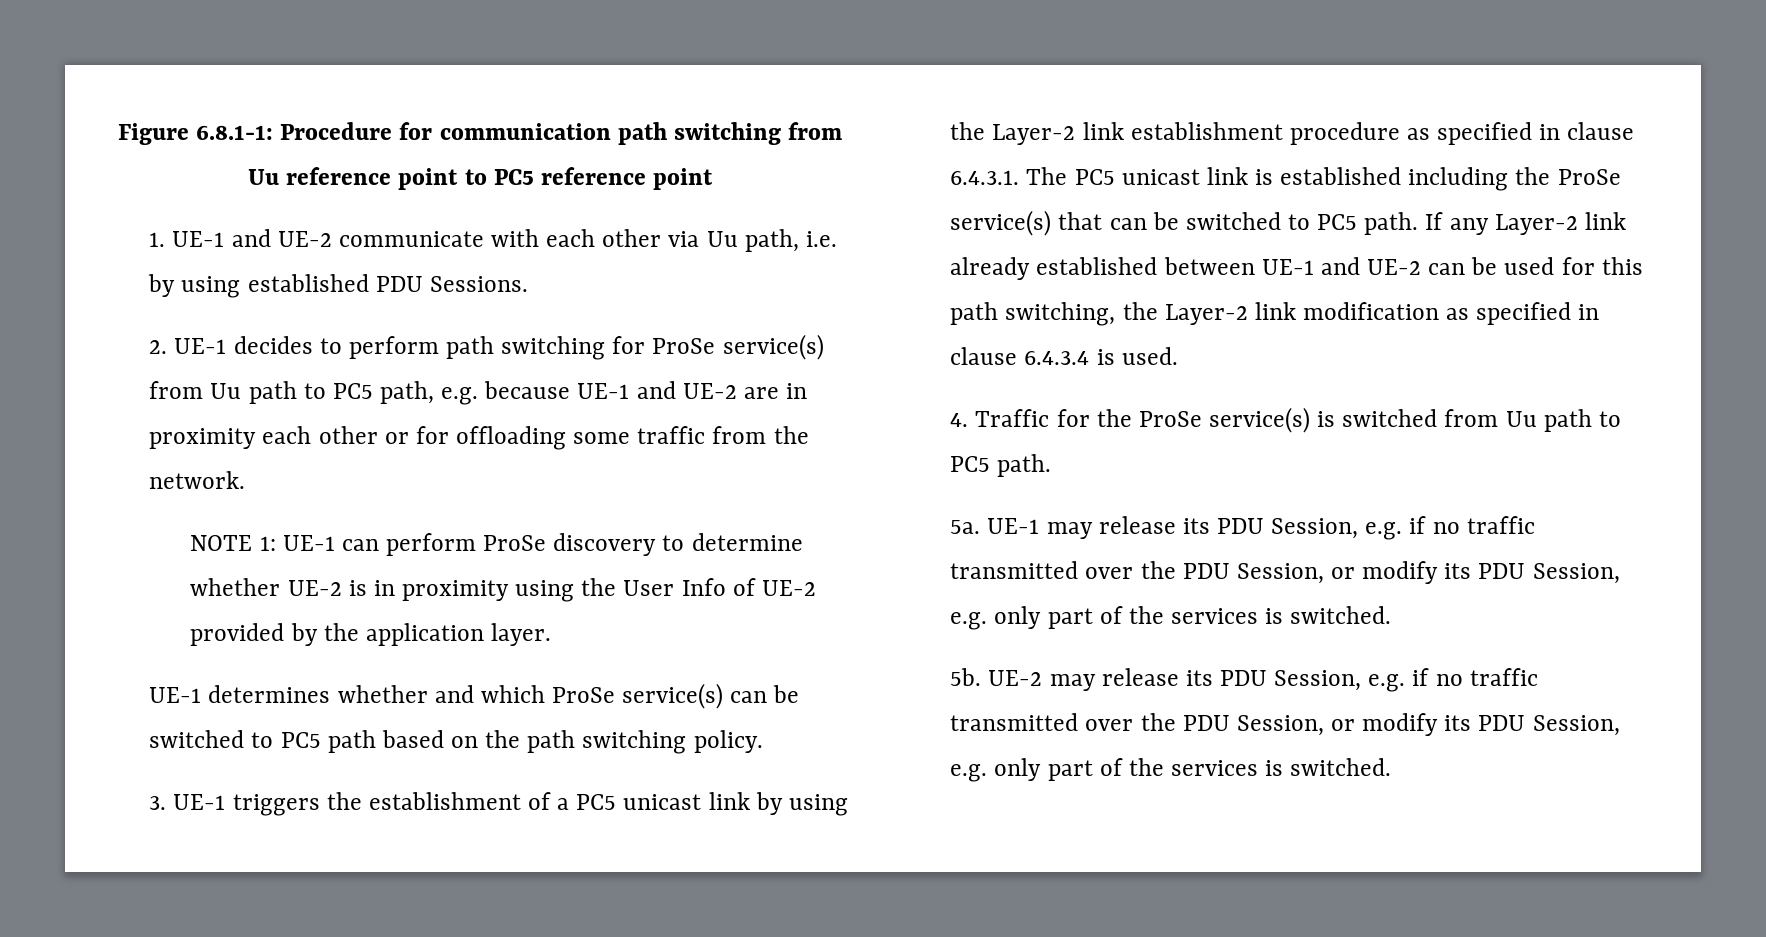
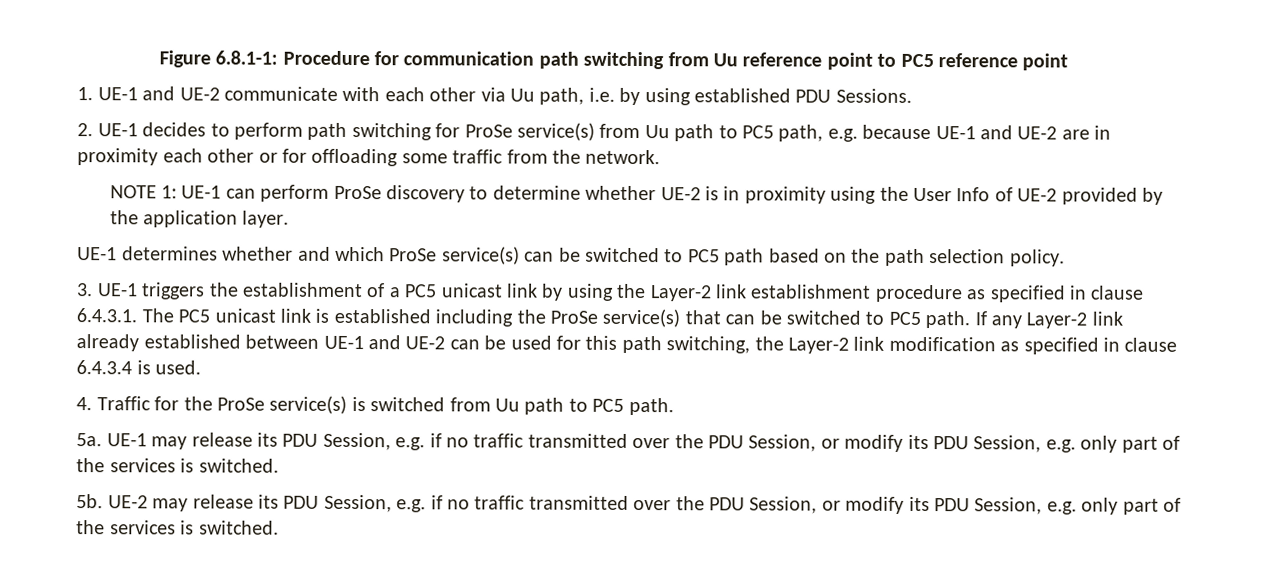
[582,730,687,754] switching -> [929,249,1006,264] selection

